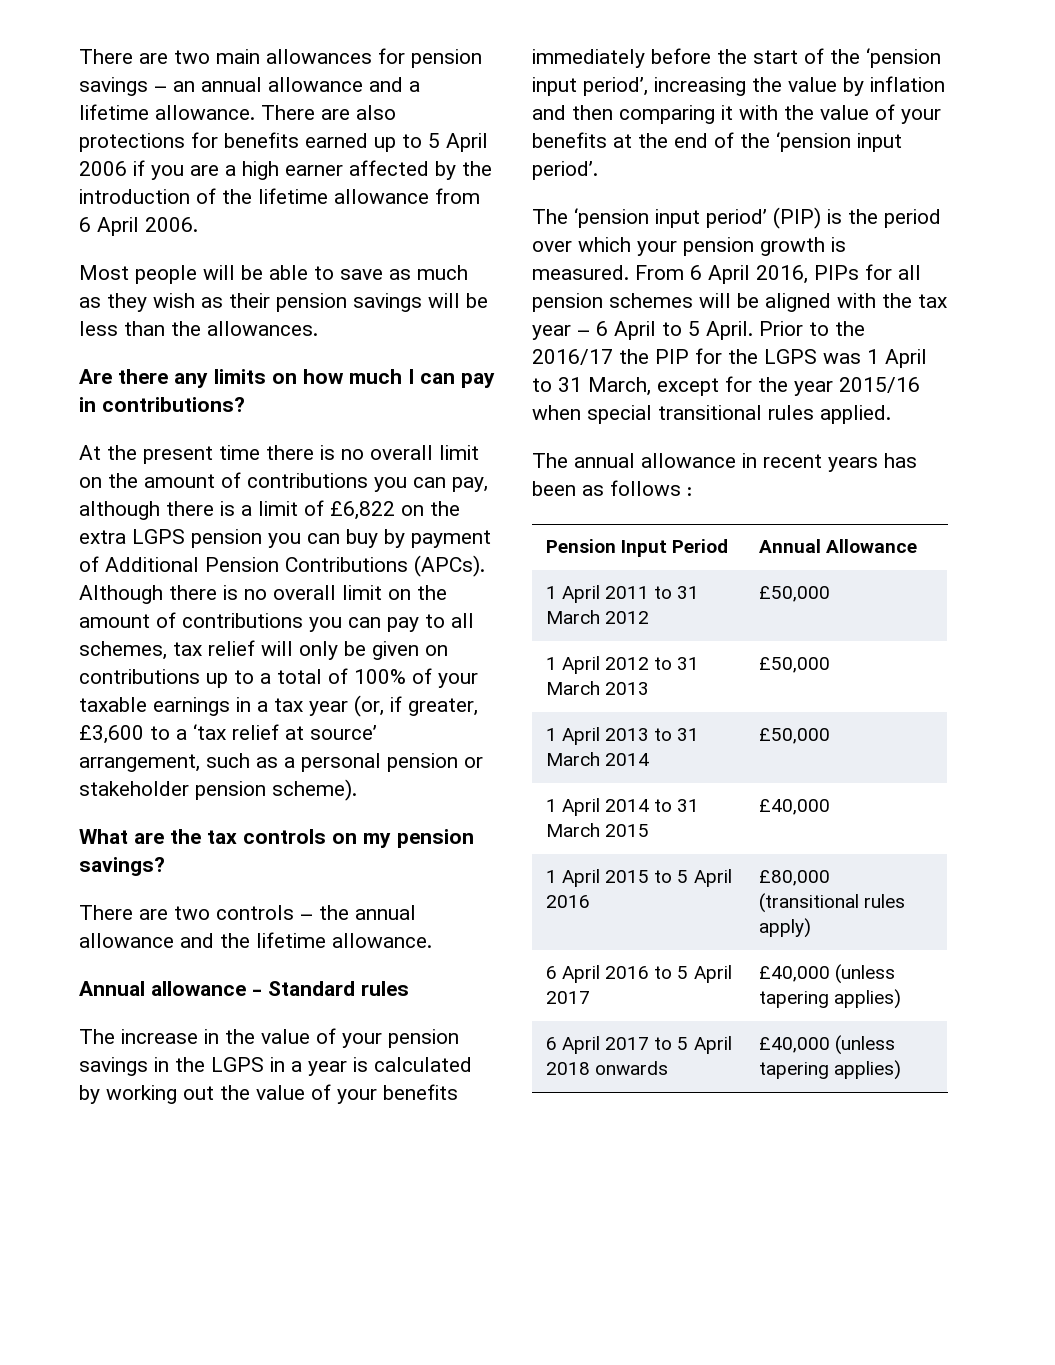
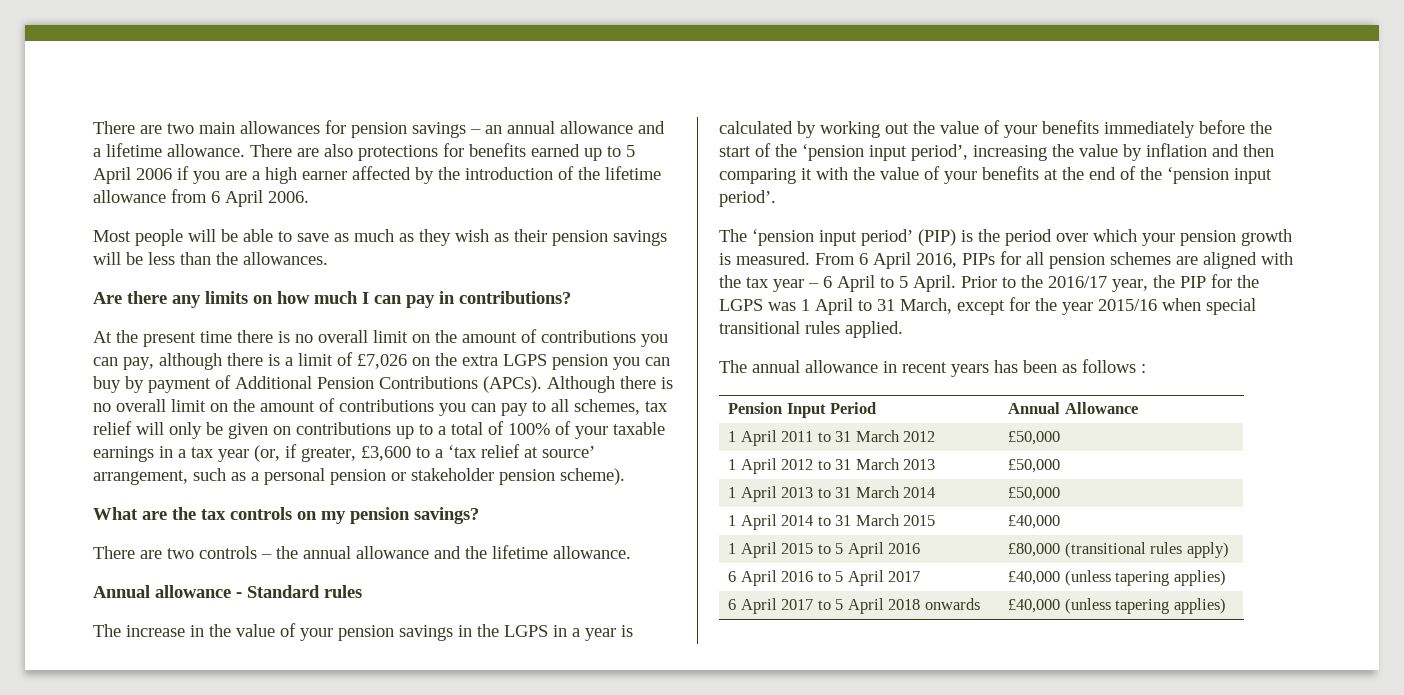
[330,501,395,520] £6,822 -> [357,354,407,369] £7,026
[699,293,759,308] will be -> [1176,256,1198,265] are
(613, 357) none -> [1112,279,1148,292] year,

